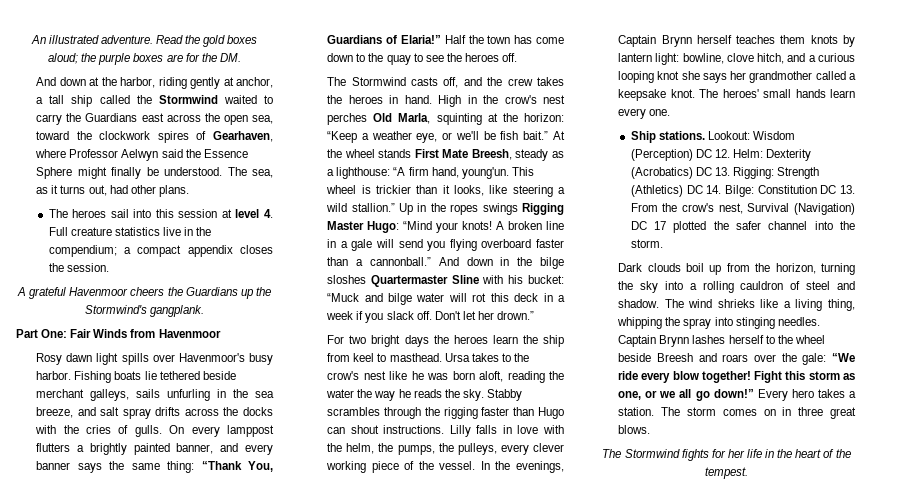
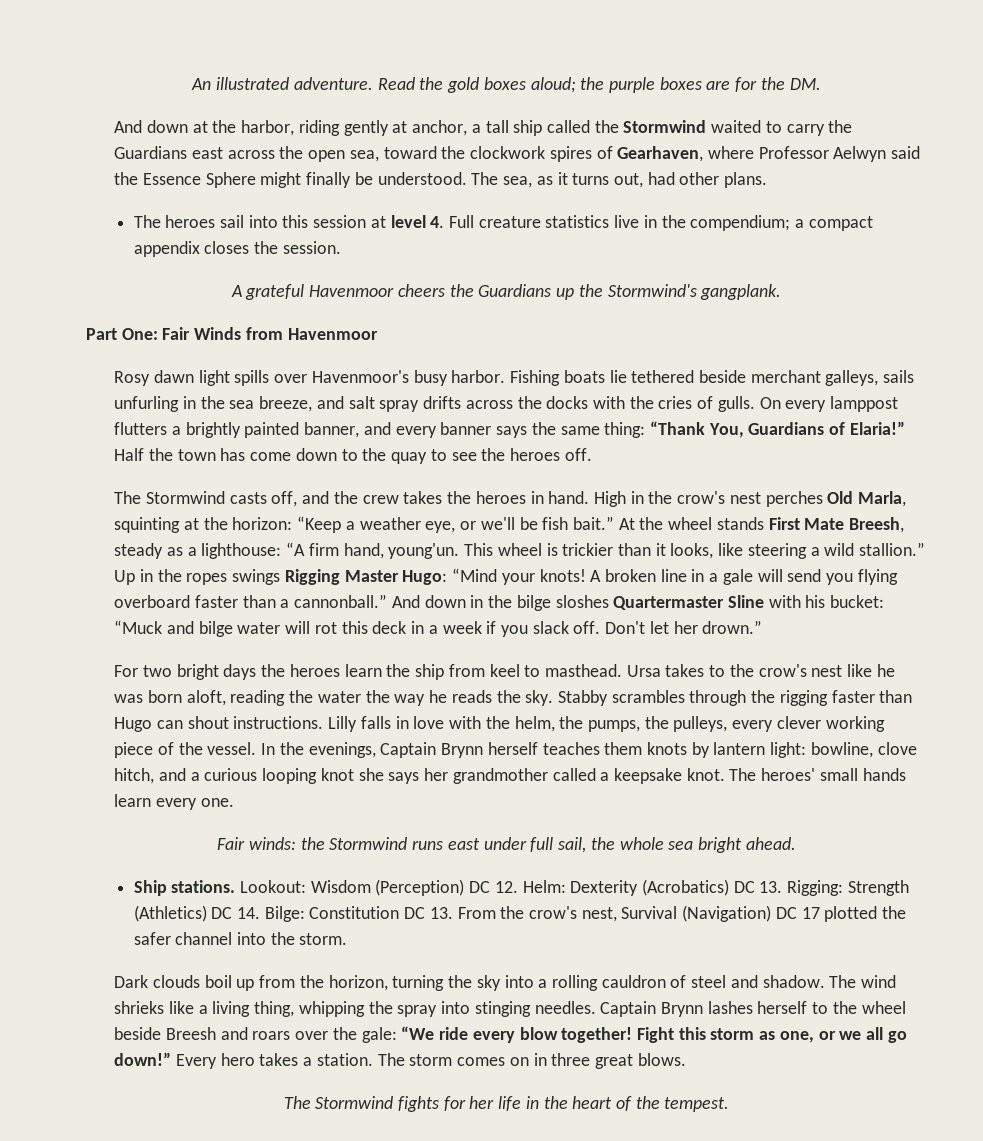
(671, 112) none -> [217,837,796,853] // Fair winds: the Stormwind runs east under full sail, the whole sea bright ahead.

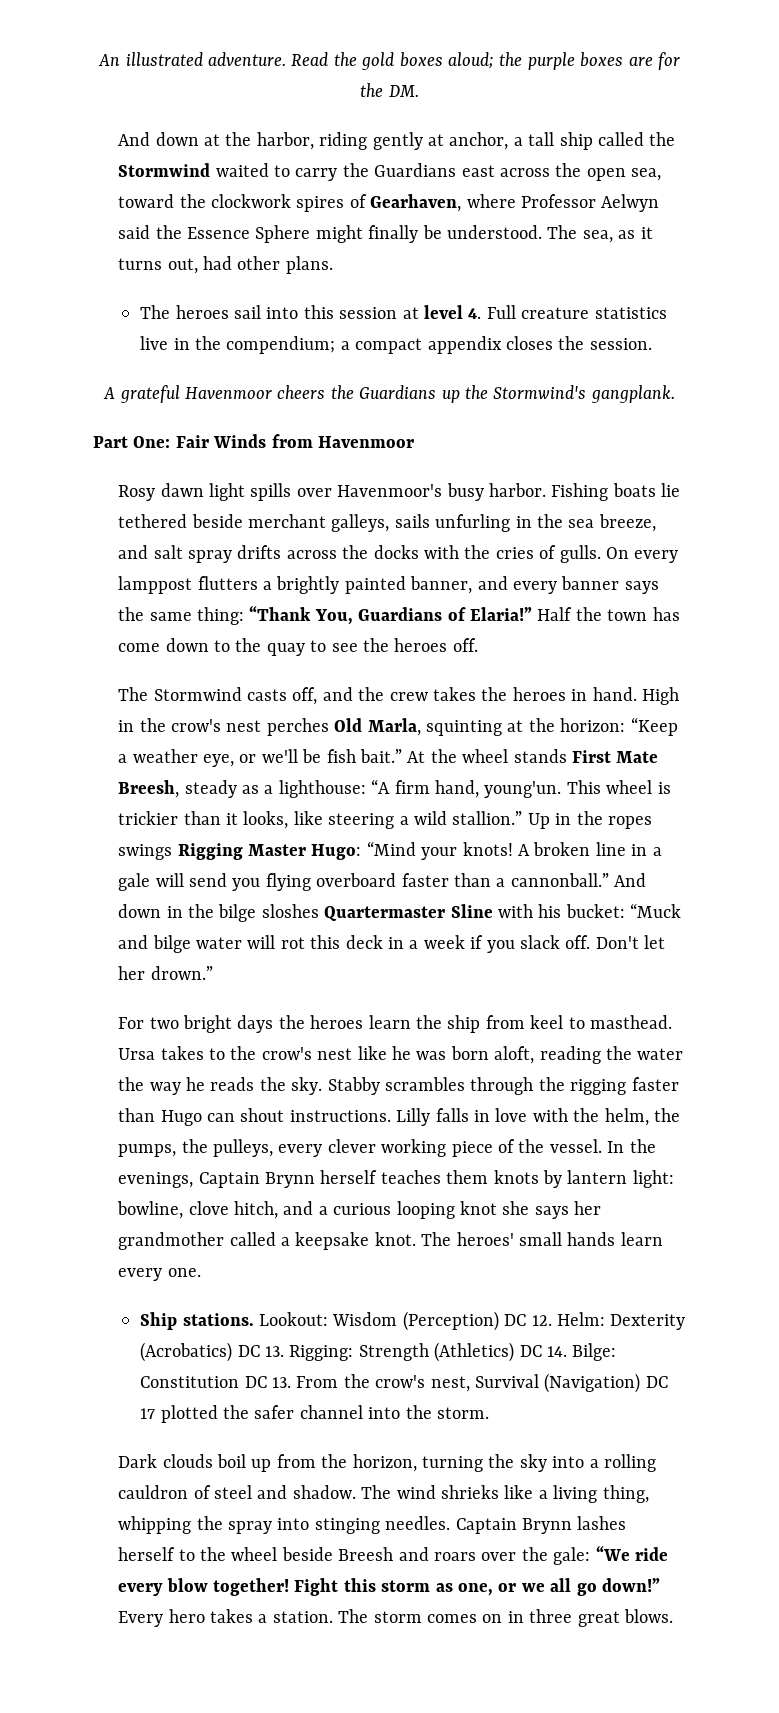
[217,837,796,853] // Fair winds: the Stormwind runs east under full sail, the whole sea bright ahead. -> (201, 1272) none
[283,1096,730,1112] // The Stormwind fights for her life in the heart of the tempest. -> (673, 1616) none

